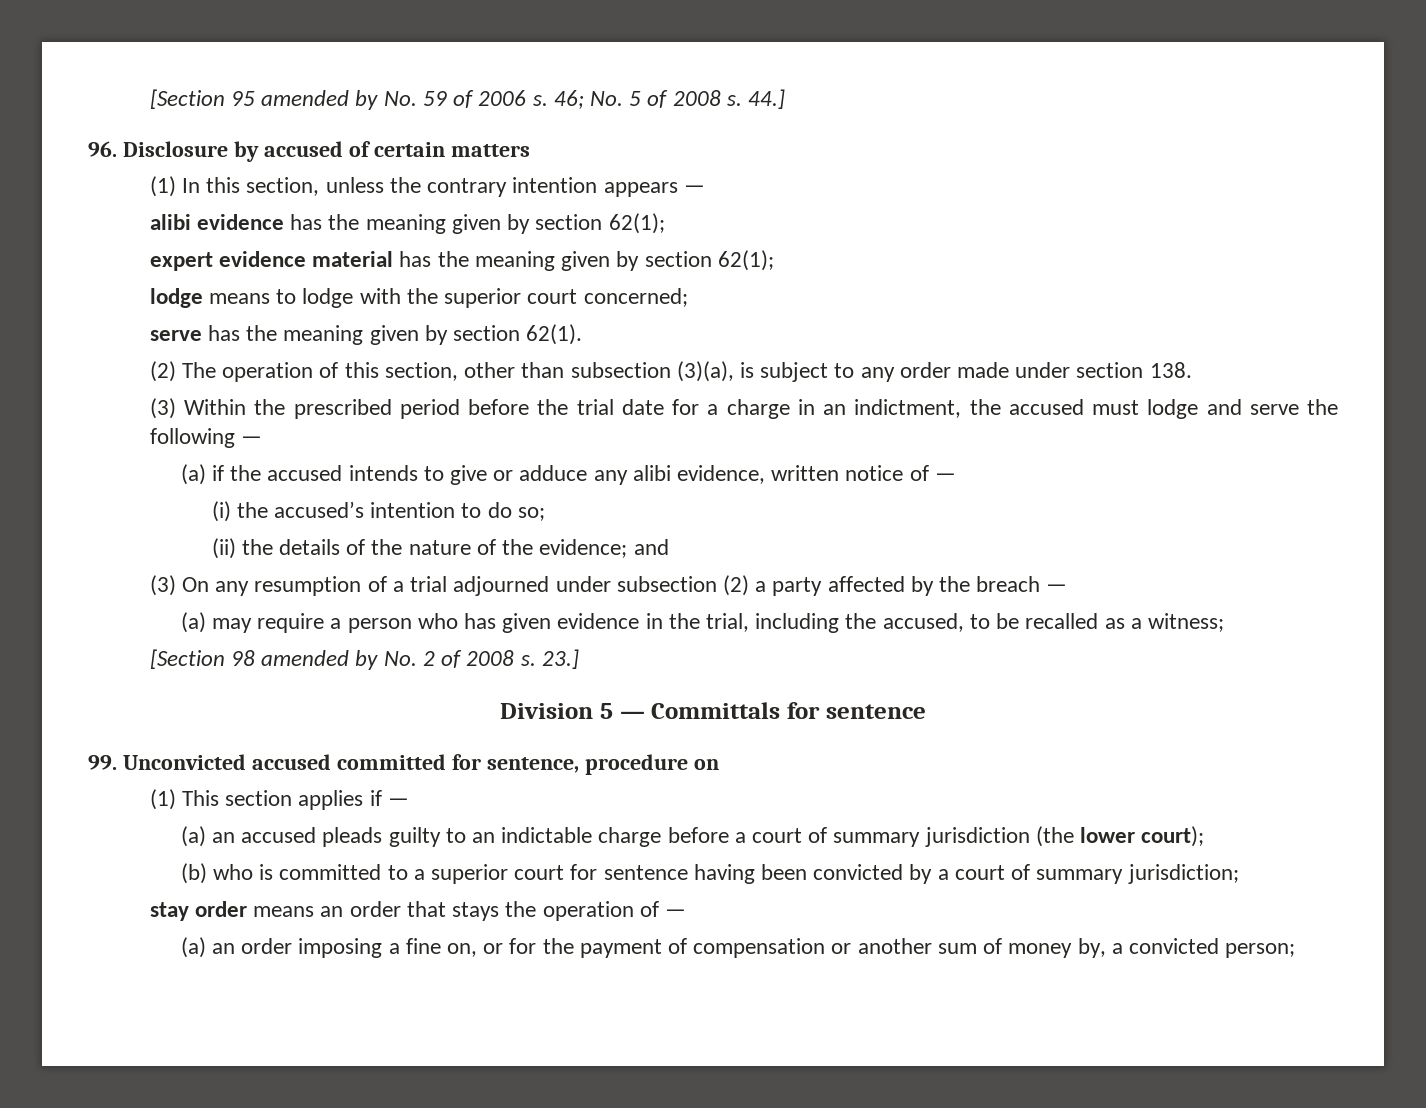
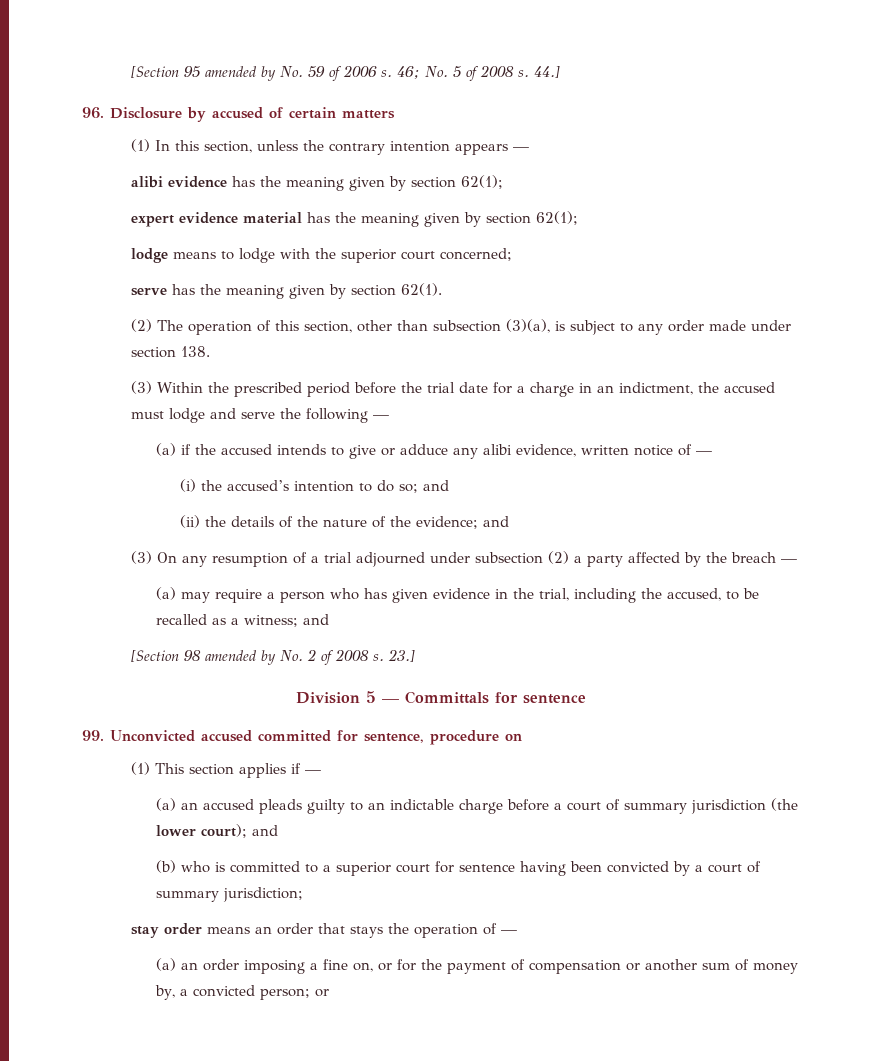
(545, 514) none -> [423,480,450,491] and
(1224, 622) none -> [302,614,329,625] and
(1205, 836) none -> [251,825,278,836] and
(1296, 950) none -> [314,989,329,997] or

